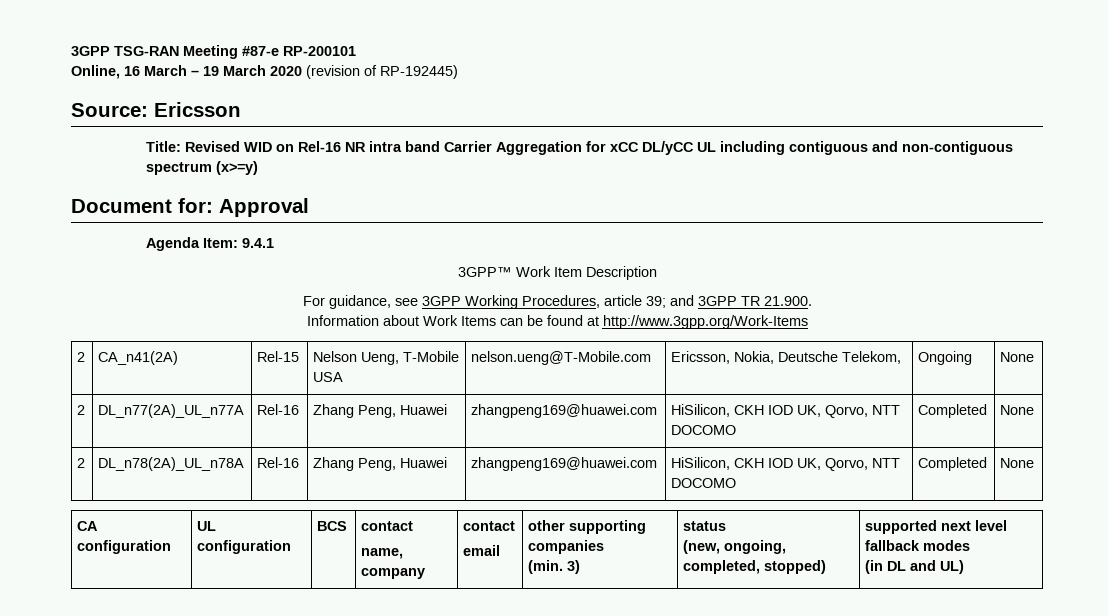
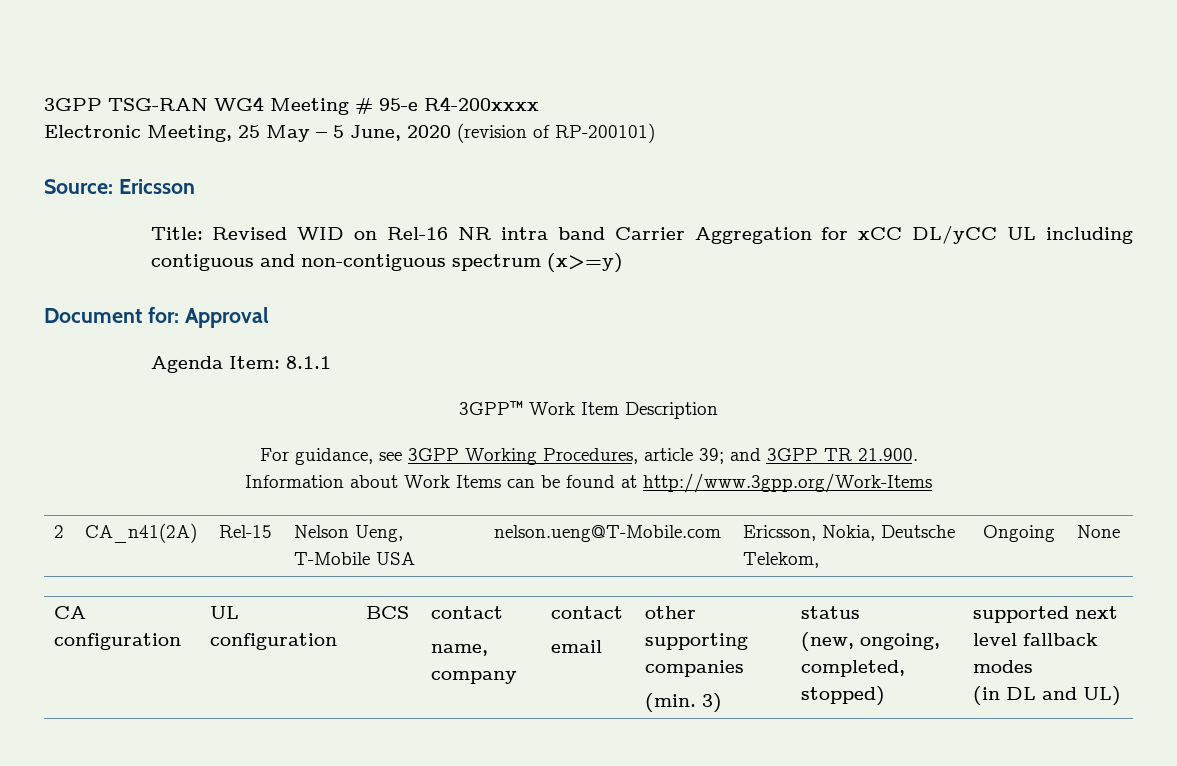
[183,45,356,59] [71,65,266,79] Meeting #87-e RP-200101 // Online, 16 March – 19 March -> [214,96,539,115] [44,125,401,142] WG4 Meeting # 95-e R4-200xxxx // Electronic Meeting, 25 May – 5 June,
[380,65,458,79] RP-192445) -> [555,123,655,143] RP-200101)
[242,238,275,248] 9.4.1 -> [285,356,331,369] 8.1.1
[77,405,86,415] [98,404,245,418] [257,404,300,415] [313,404,448,418] [471,404,658,418] [671,404,901,418] [671,425,737,435] [918,404,988,418] [1000,405,1035,415] [77,458,86,468] [98,457,245,471] [257,457,300,468] [313,457,448,471] [471,457,658,471] [671,457,901,471] [671,478,737,488] [918,457,988,471] [1000,458,1035,468] // 2 | DL_n77(2A)_UL_n77A | Rel-16 | Zhang Peng, Huawei | zhangpeng169@huawei.com | HiSilicon, CKH IOD UK, Qorvo, NTT DOCOMO | Completed | None // 2 | DL_n78(2A)_UL_n78A | Rel-16 | Zhang Peng, Huawei | zhangpeng169@huawei.com | HiSilicon, CKH IOD UK, Qorvo, NTT DOCOMO | Completed | None -> (1121, 531) none

